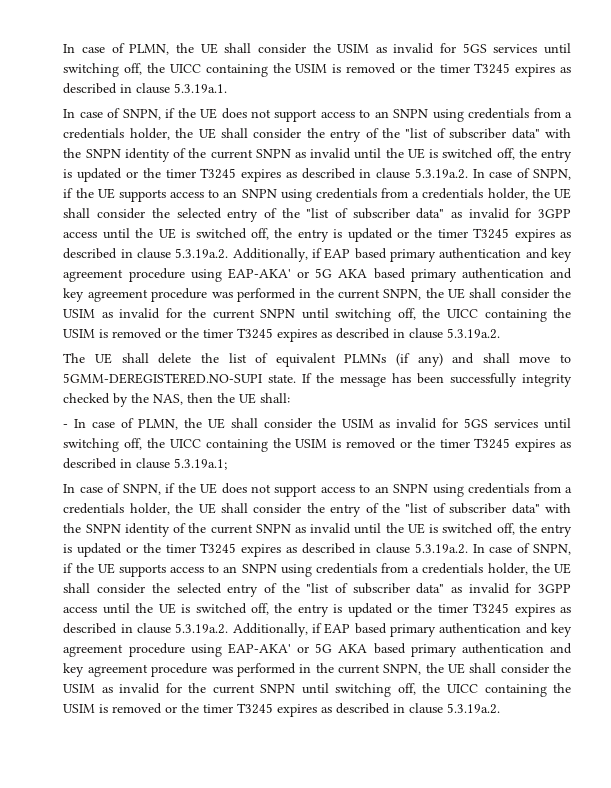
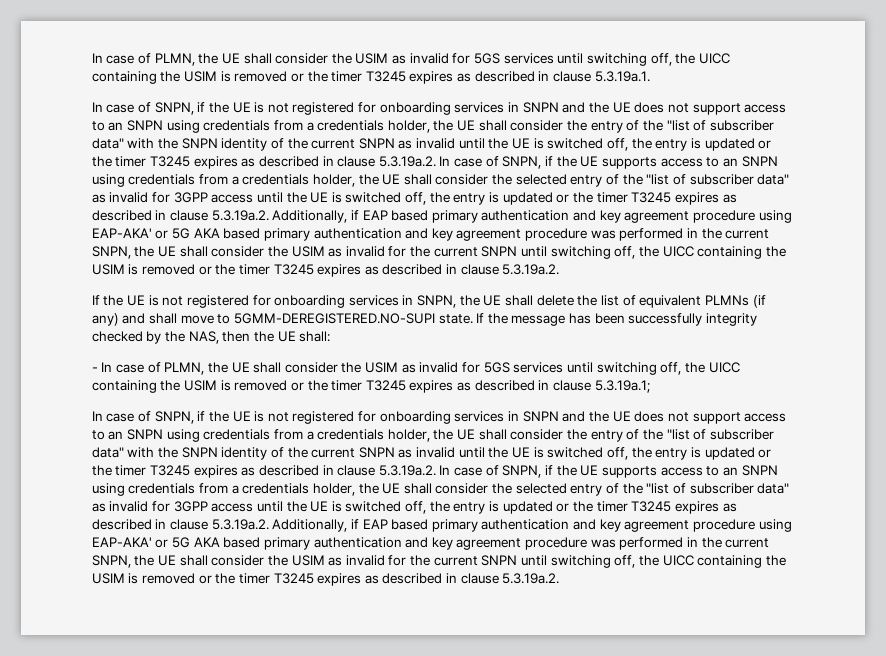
(218, 113) none -> [254,102,631,115] is not registered for onboarding services in SNPN and the UE
[63,353,86,363] The -> [91,295,480,308] If the UE is not registered for onboarding services in SNPN, the
(218, 488) none -> [254,411,631,424] is not registered for onboarding services in SNPN and the UE

